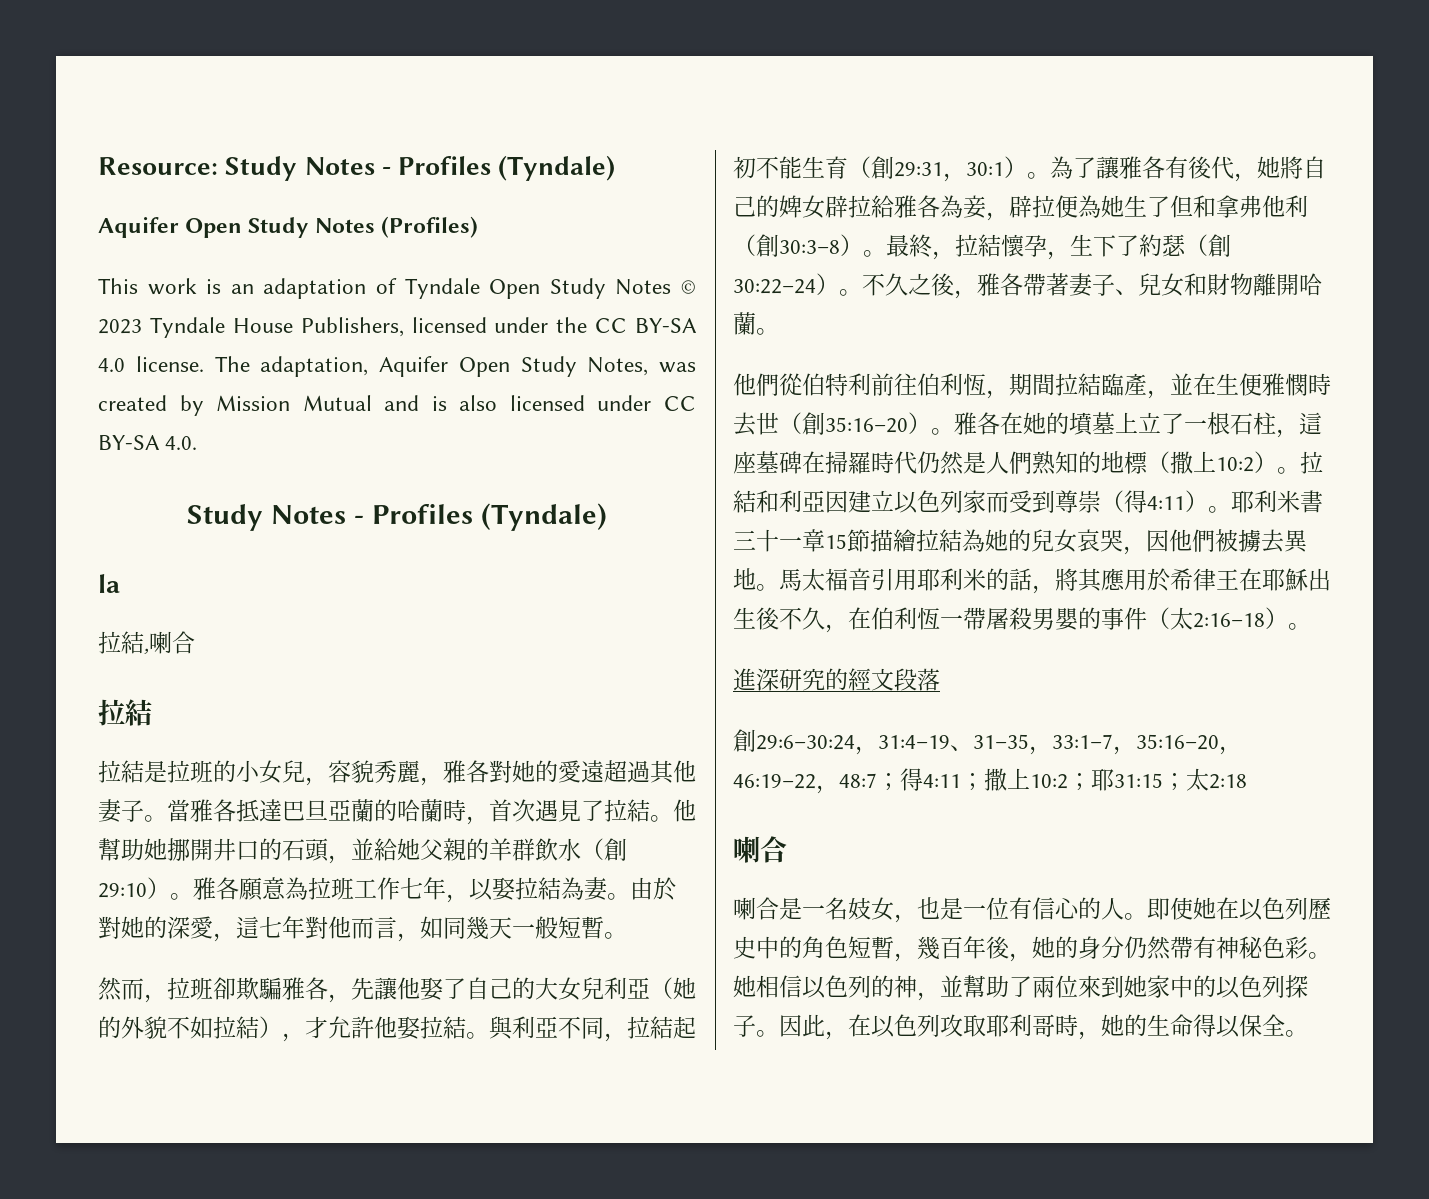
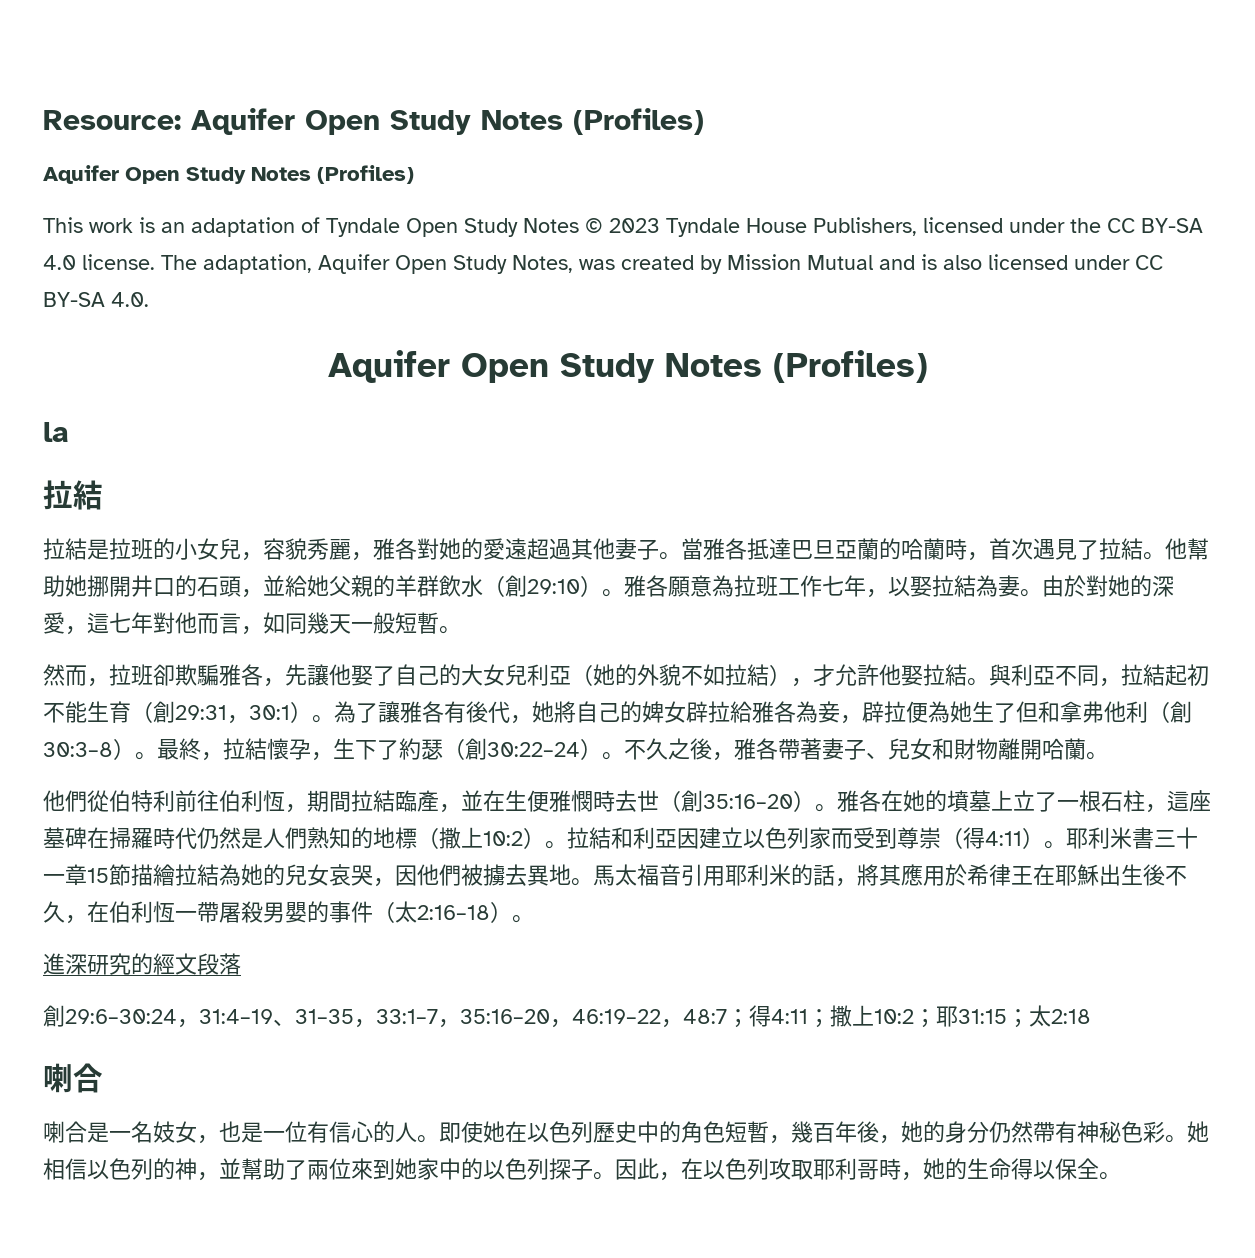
[225,155,616,181] Study Notes - Profiles (Tyndale) -> [191,108,704,135] Aquifer Open Study Notes (Profiles)
[187,503,607,531] [98,574,120,593] [98,631,195,654] Study Notes - Profiles (Tyndale) // la // 拉結,喇合 -> [327,350,928,383] [43,422,69,442] Aquifer Open Study Notes (Profiles) // la

